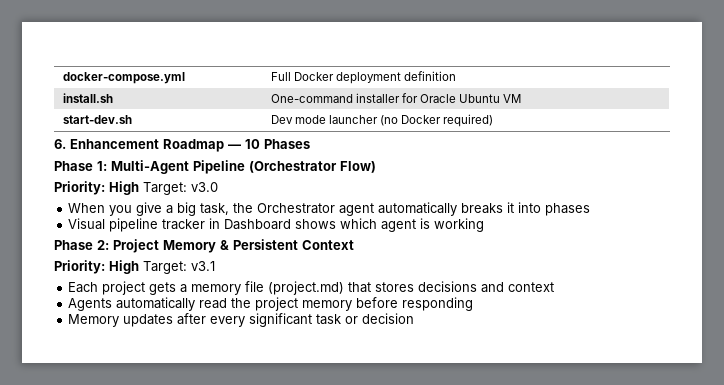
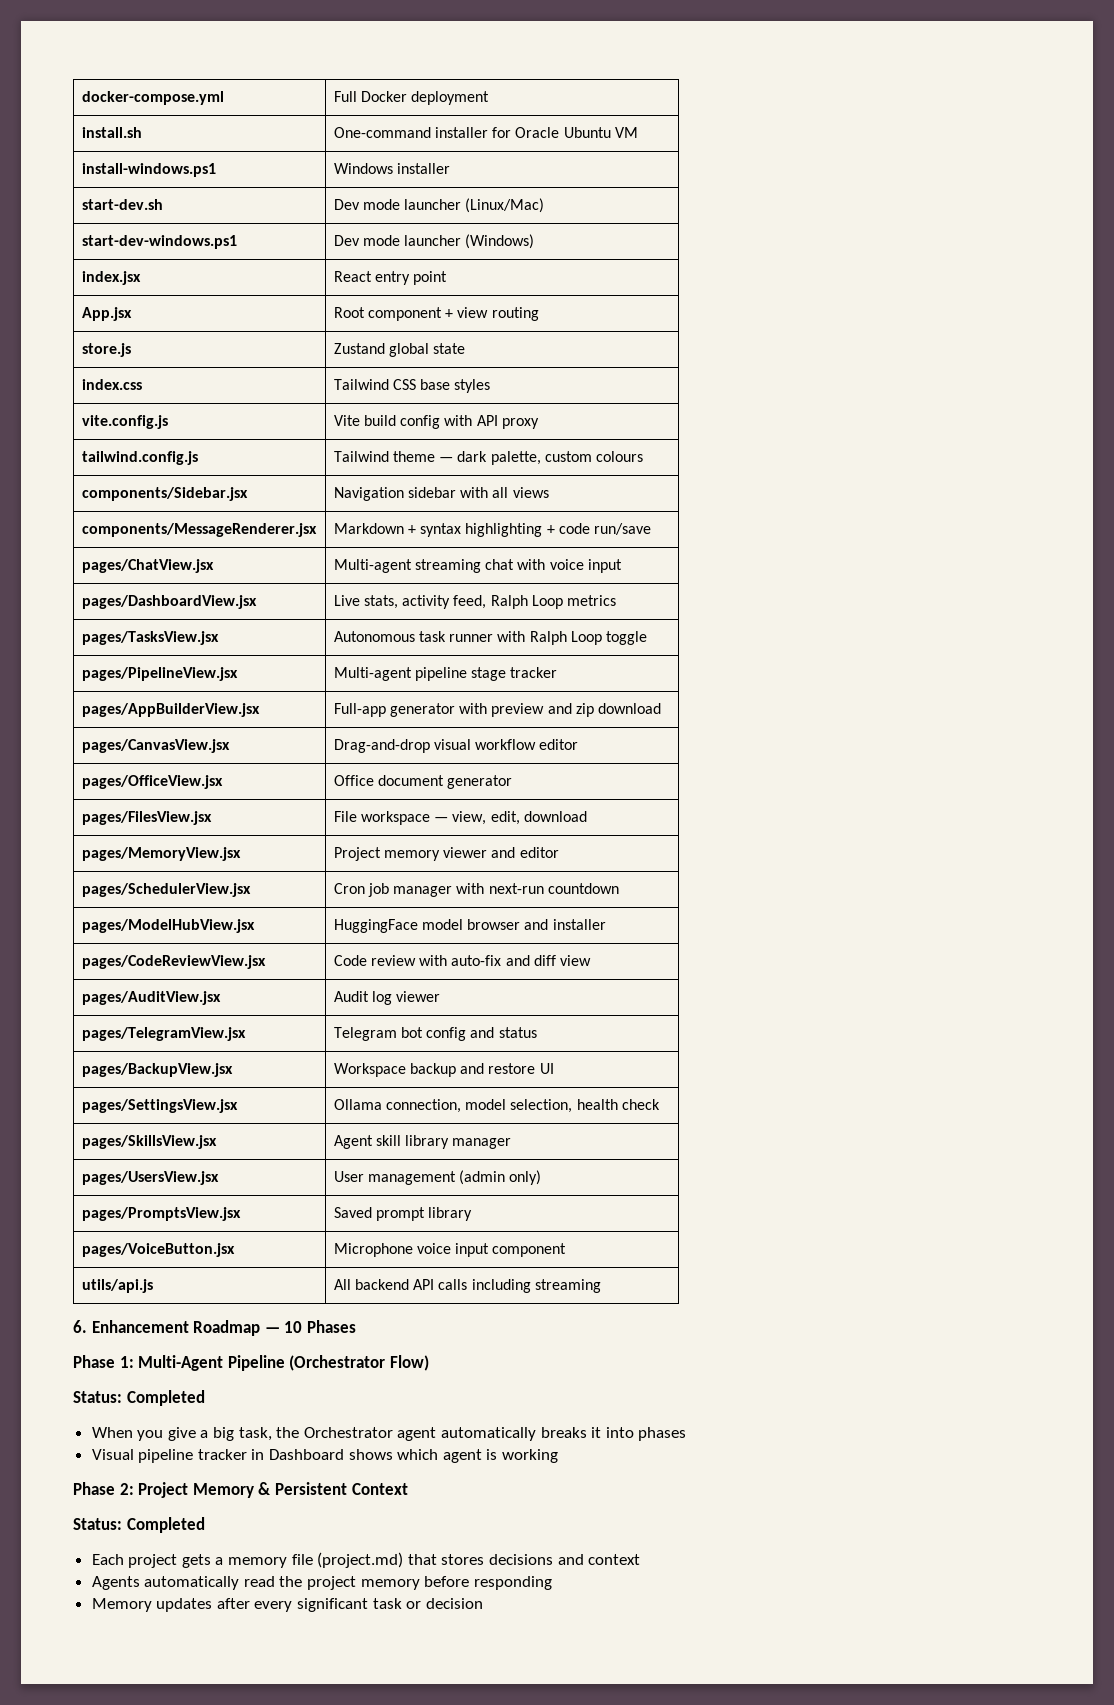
[404,71,457,81] definition -> (490, 98) none
(522, 98) none -> [81,163,216,177] [333,163,450,174] // install-windows.ps1 | Windows installer
[380,114,494,127] (no Docker required) -> [465,198,545,213] [81,235,237,249] [333,234,535,249] [81,271,141,285] [333,271,448,285] [81,307,132,321] [333,307,539,321] [81,343,131,357] [333,343,466,357] [81,379,142,390] [333,379,491,393] [81,415,168,429] [333,415,539,429] [81,451,198,465] [333,451,643,465] [81,487,248,501] [333,487,549,501] [81,523,317,537] [333,523,651,537] [81,559,214,573] [333,559,622,573] [81,595,257,609] [333,595,616,609] [81,631,219,645] [333,631,647,645] [81,667,238,681] [333,667,558,681] [81,703,260,717] [333,703,661,717] [81,739,230,753] [333,739,579,753] [81,775,223,789] [333,775,513,789] [81,811,212,825] [333,811,587,825] [81,847,241,861] [333,847,559,861] [81,883,251,897] [333,883,619,897] [81,919,255,933] [333,919,606,933] [81,955,266,969] [333,955,591,966] [81,991,221,1005] [333,991,441,1005] [81,1027,246,1041] [333,1027,537,1041] [81,1063,233,1077] [333,1063,554,1077] [81,1099,238,1113] [333,1099,660,1113] [81,1135,217,1149] [333,1135,512,1149] [81,1171,219,1185] [333,1170,542,1185] [81,1207,241,1221] [333,1207,473,1221] [81,1243,235,1257] [333,1243,567,1257] [81,1279,153,1293] [333,1279,601,1293] (Linux/Mac) // start-dev-windows.ps1 | Dev mode launcher (Windows) // index.jsx | React entry point // App.jsx | Root component + view routing // store.js | Zustand global state // index.css | Tailwind CSS base styles // vite.config.js | Vite build config with API proxy // tailwind.config.js | Tailwind theme — dark palette, custom colours // components/Sidebar.jsx | Navigation sidebar with all views // components/MessageRenderer.jsx | Markdown + syntax highlighting + code run/save // pages/ChatView.jsx | Multi-agent streaming chat with voice input // pages/DashboardView.jsx | Live stats, activity feed, Ralph Loop metrics // pages/TasksView.jsx | Autonomous task runner with Ralph Loop toggle // pages/PipelineView.jsx | Multi-agent pipeline stage tracker // pages/AppBuilderView.jsx | Full-app generator with preview and zip download // pages/CanvasView.jsx | Drag-and-drop visual workflow editor // pages/OfficeView.jsx | Office document generator // pages/FilesView.jsx | File workspace — view, edit, download // pages/MemoryView.jsx | Project memory viewer and editor // pages/SchedulerView.jsx | Cron job manager with next-run countdown // pages/ModelHubView.jsx | HuggingFace model browser and installer // pages/CodeReviewView.jsx | Code review with auto-fix and diff view // pages/AuditView.jsx | Audit log viewer // pages/TelegramView.jsx | Telegram bot config and status // pages/BackupView.jsx | Workspace backup and restore UI // pages/SettingsView.jsx | Ollama connection, model selection, health check // pages/SkillsView.jsx | Agent skill library manager // pages/UsersView.jsx | User management (admin only) // pages/PromptsView.jsx | Saved prompt library // pages/VoiceButton.jsx | Microphone voice input component // utils/api.js | All backend API calls including streaming
[54,181,218,195] Priority: High Target: v3.0 -> [73,1390,205,1406] Status: Completed
[54,260,215,274] Priority: High Target: v3.1 -> [73,1517,205,1533] Status: Completed

